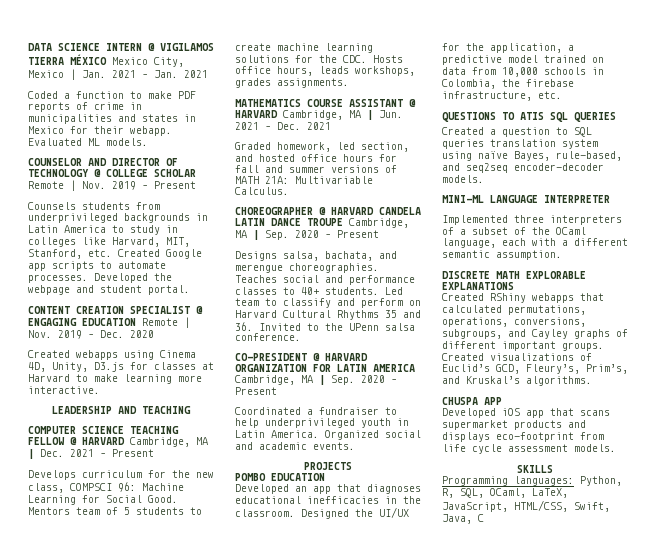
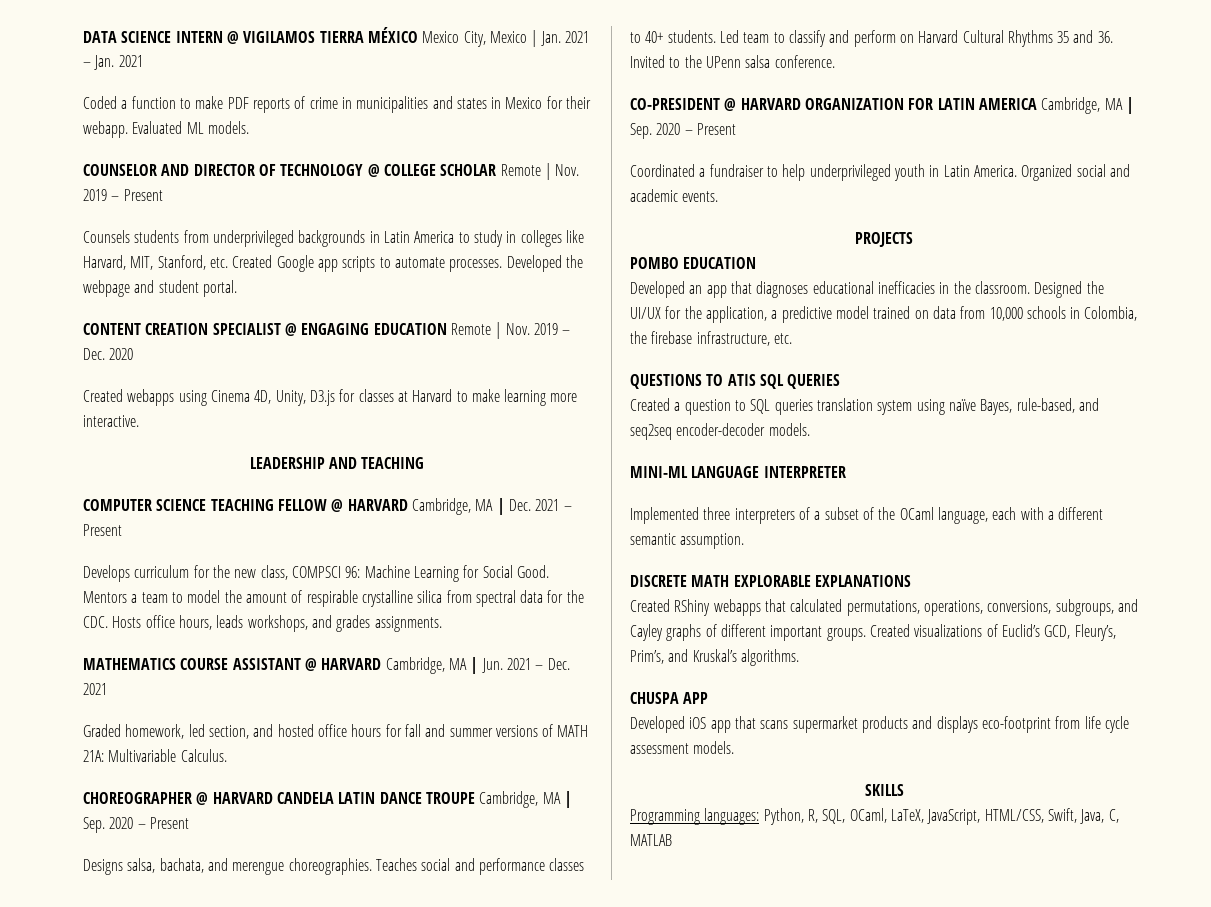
[76,507,202,515] [235,43,373,53] [235,55,289,63] team of 5 students to create machine learning solutions -> [131,590,544,607] a team to model the amount of respirable crystalline silica from spectral data
(415, 71) none -> [311,615,332,628] and
[478,514,484,522] C -> [1108,809,1119,823] [630,834,672,846] C, MATLAB

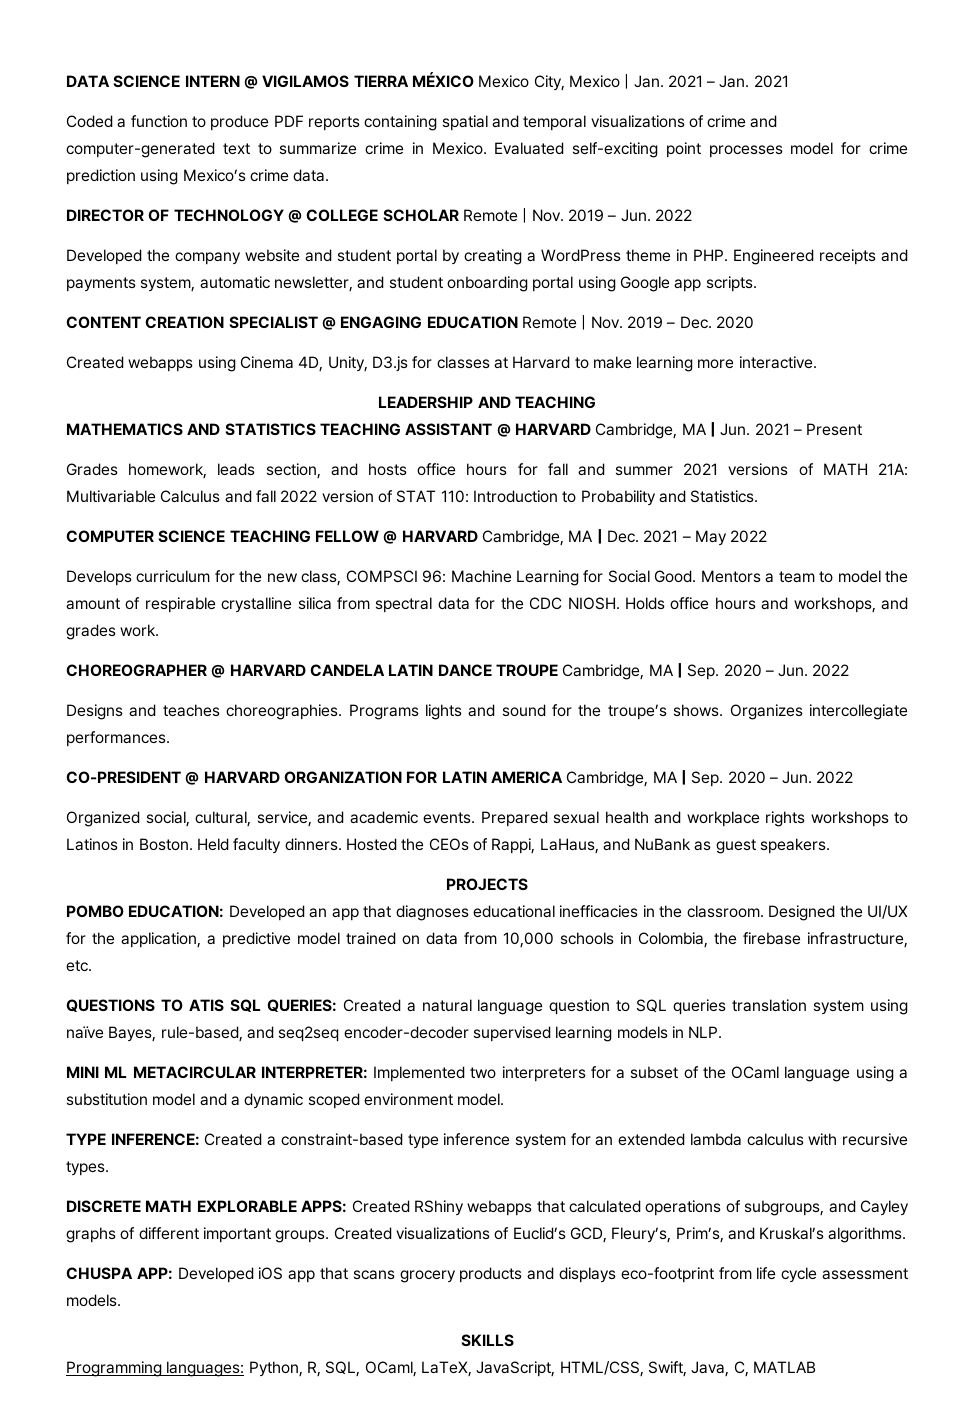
[195,96,224,109] make -> [210,115,270,131] produce
[294,96,592,113] [83,121,249,138] [83,164,190,176] of crime in municipalities and states in Mexico for their webapp. Evaluated ML models. // COUNSELOR AND -> [364,115,778,131] [66,142,908,158] [66,169,330,185] containing spatial and temporal visualizations of crime and computer-generated text to summarize crime in Mexico. Evaluated self-exciting point processes model for crime prediction using Mexico’s crime data. //
[123,189,163,201] [83,230,584,247] [83,255,583,272] [83,280,237,297] Present // Counsels students from underprivileged backgrounds in Latin America to study in colleges like Harvard, MIT, Stanford, etc. Created Google app scripts to automate processes. Developed the webpage and student portal. -> [620,209,692,222] [66,249,908,265] [66,276,757,292] Jun. 2022 // Developed the company website and student portal by creating a WordPress theme in PHP. Engineered receipts and payments system, automatic newsletter, and student onboarding portal using Google app scripts.
(425, 463) none -> [66,422,863,439] [66,463,908,479] [66,490,759,506] // MATHEMATICS AND STATISTICS TEACHING ASSISTANT @ HARVARD Cambridge, MA | Jun. 2021 – Present // Grades homework, leads section, and hosts office hours for fall and summer 2021 versions of MATH 21A: Multivariable Calculus and fall 2022 version of STAT 110: Introduction to Probability and Statistics.
[83,524,122,536] Present -> [694,530,768,546] May 2022
[83,615,442,632] [83,657,570,674] [83,683,107,695] [83,724,589,739] [83,749,227,762] CDC. Hosts office hours, leads workshops, and grades assignments. // MATHEMATICS COURSE ASSISTANT @ HARVARD Cambridge, MA | Jun. 2021 – Dec. 2021 // Graded homework, led section, and hosted office hours for fall and summer versions of MATH 21A: Multivariable Calculus. -> [529,597,908,613] [66,624,160,640] CDC NIOSH. Holds office hours and workshops, and grades work.
[149,817,189,829] Present -> [778,664,850,677] Jun. 2022
[127,858,585,875] [630,30,1113,47] [630,55,835,68] salsa, bachata, and merengue choreographies. Teaches social and performance classes to 40+ students. Led team to classify and perform on Harvard Cultural Rhythms 35 and 36. Invited to the UPenn salsa conference. -> [129,704,908,720] [66,731,170,747] and teaches choreographies. Programs lights and sound for the troupe’s shows. Organizes intercollegiate performances.
[696,123,736,135] [630,164,1130,181] [630,189,719,202] Present // Coordinated a fundraiser to help underprivileged youth in Latin America. Organized social and academic events. -> [782,771,854,784] [66,811,908,827] [66,838,831,854] Jun. 2022 // Organized social, cultural, service, and academic events. Prepared sexual health and workplace rights workshops to Latinos in Boston. Held faculty dinners. Hosted the CEOs of Rappi, LaHaus, and NuBank as guest speakers.
[683,257,757,269] EDUCATION // -> [128,905,225,918] EDUCATION:
[787,374,841,389] [630,398,681,411] QUERIES // Created a -> [266,999,544,1015] QUERIES: Created a natural language
[768,423,810,436] [630,466,846,478] [630,507,810,524] models. // MINI-ML LANGUAGE INTERPRETER // Implemented three interpreters of -> [472,1026,723,1042] [66,1066,611,1082] supervised learning models in NLP. // MINI ML METACIRCULAR INTERPRETER: Implemented two interpreters for
[937,507,1104,524] [630,533,745,549] language, each with a different semantic assumption. -> [784,1066,908,1082] [66,1093,505,1109] [66,1133,908,1149] [66,1161,109,1176] language using a substitution model and a dynamic scoped environment model. // TYPE INFERENCE: Created a constraint-based type inference system for an extended lambda calculus with recursive types.
[814,575,911,587] EXPLANATIONS // -> [301,1200,348,1213] APPS:
[846,600,1052,616] permutations, operations, conversions, -> [645,1200,741,1216] operations of
[683,692,709,704] APP // -> [136,1267,173,1280] APP:
[792,716,858,733] supermarket -> [399,1270,456,1283] grocery

